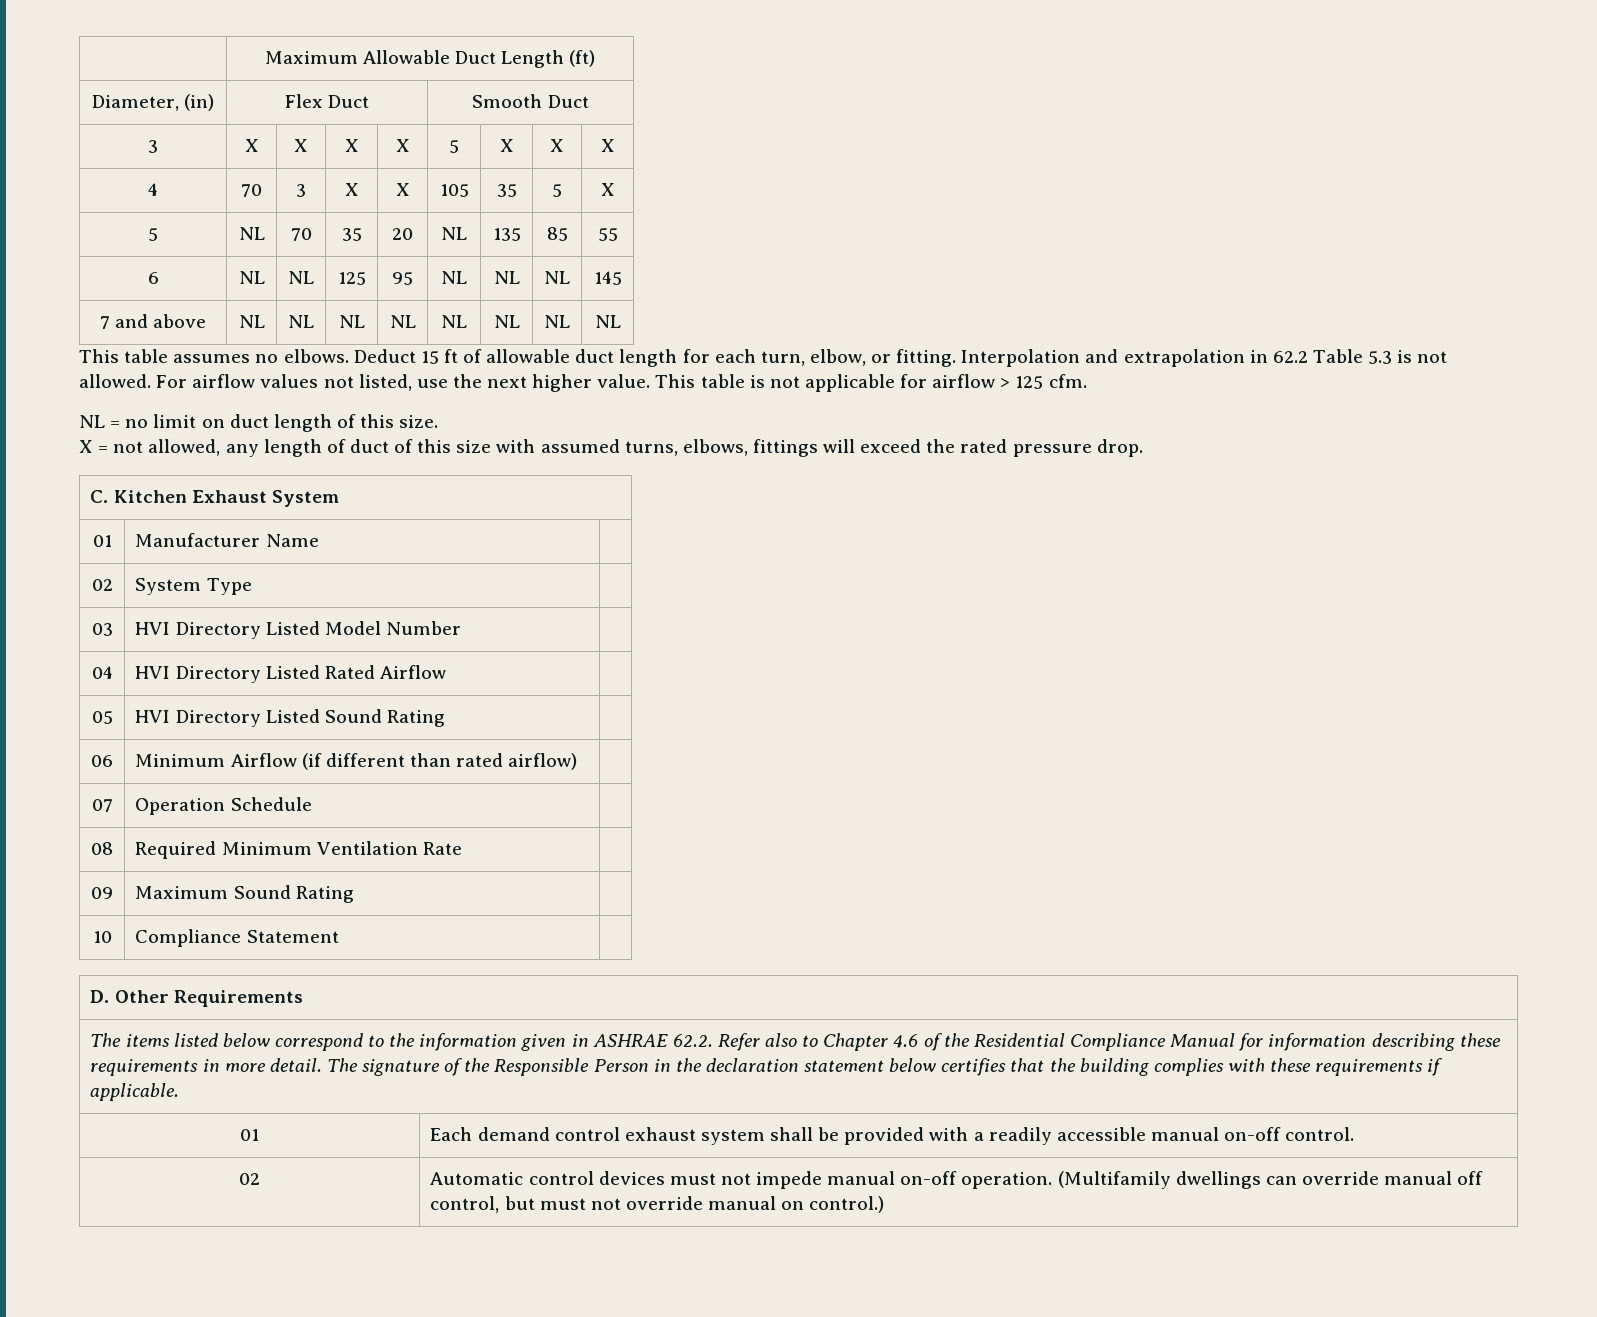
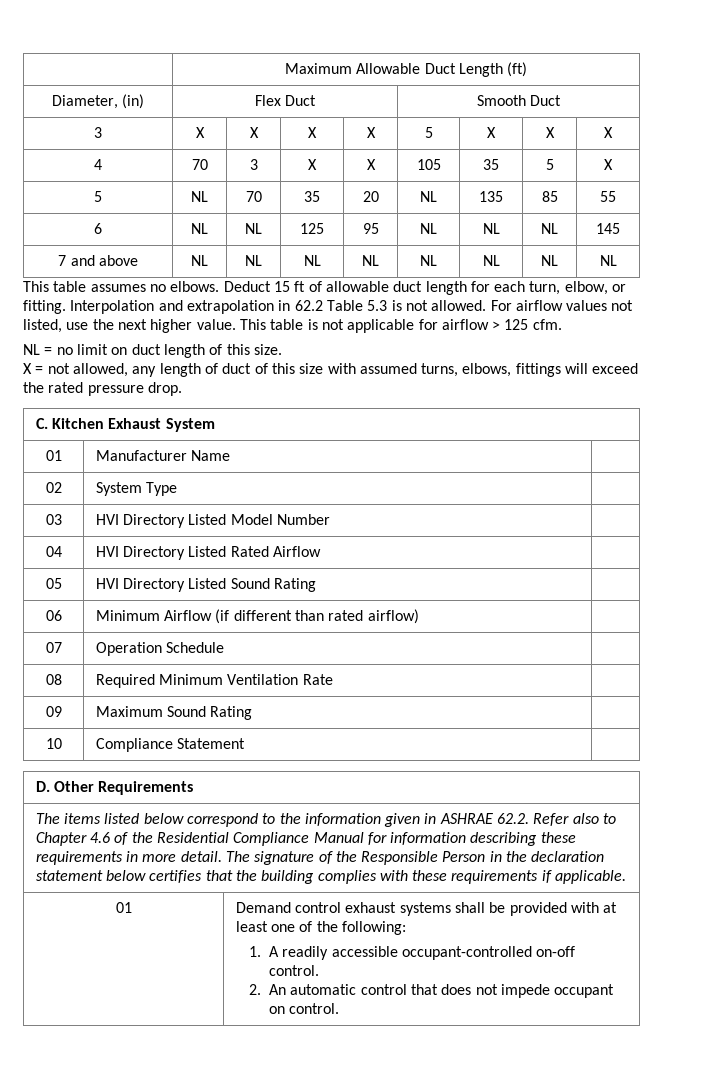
[430,1127,550,1141] Each demand -> [235,902,291,913] Demand
[700,1129,765,1145] system -> [399,902,451,916] systems
[973,1132,984,1141] a -> [603,902,618,913] [235,921,406,935] [249,946,280,957] at least one of the following: // 1. A
[1150,1127,1219,1141] manual -> [402,946,533,960] occupant-controlled
[239,1173,260,1185] [430,1171,1484,1189] [430,1196,885,1213] // 02 | Automatic control devices must not impede manual on-off operation. (Multifamily dwellings can override manual off control, but must not override manual on control.) -> [249,984,615,998] [269,1003,340,1014] // 2. An automatic control that does not impede occupant on control.

